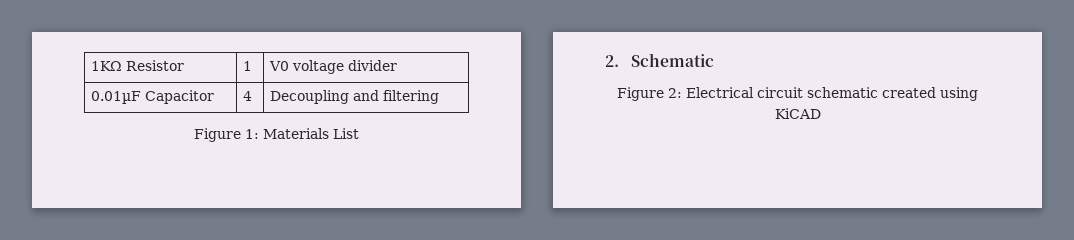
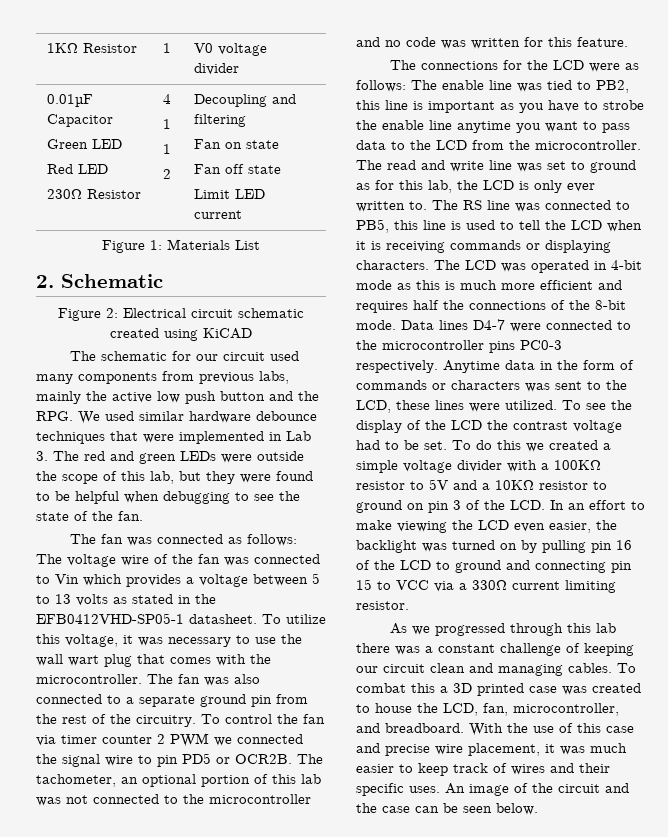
[243,91,253,101] [270,90,440,104] | 4 | Decoupling and filtering -> [47,139,123,149] [47,164,109,174] [47,189,142,199] [163,94,172,104] [163,119,172,129] [163,144,172,154] [163,169,172,179] [194,94,297,107] [194,114,247,127] [194,139,280,149] [194,164,282,174] [194,189,266,199] [194,210,243,219] // Green LED // Red LED // 230Ω Resistor | 4 // 1 // 1 // 2 | Decoupling and filtering // Fan on state // Fan off state // Limit LED current
(821, 113) none -> [69,351,299,361] [36,371,289,384] [36,391,319,404] [36,411,317,424] [36,431,311,444] [36,451,304,464] [36,471,313,484] [36,491,300,504] [36,511,143,521] [69,534,297,546] [36,554,320,567] [36,573,320,587] [36,594,216,606] [36,613,326,624] [36,634,302,647] [36,654,271,667] [36,674,260,686] [36,694,308,707] [36,714,325,727] [36,733,303,747] [36,753,323,767] [36,774,321,787] [36,794,311,806] [356,37,628,49] [389,60,639,72] [356,80,629,93] [356,100,644,113] [356,120,630,133] [356,140,641,150] [356,160,636,173] [356,180,595,193] [356,200,630,212] [356,219,642,233] [356,240,611,253] [356,260,642,273] [356,280,622,290] [356,300,626,313] [356,319,631,332] [356,340,562,353] [356,360,634,373] [356,380,627,392] [356,400,632,413] [356,420,622,433] [356,440,611,452] [356,460,601,473] [356,479,607,490] [356,500,645,513] [356,520,617,533] [356,540,632,553] [356,560,632,573] [356,579,616,593] [356,601,409,610] [389,623,616,636] [356,643,634,656] [356,663,636,676] [356,683,641,696] [356,703,619,716] [356,723,634,736] [356,743,627,756] [356,763,610,776] [356,783,629,796] [356,803,538,815] // The schematic for our circuit used many components from previous labs, mainly the active low push button and the RPG. We used similar hardware debounce techniques that were implemented in Lab 3. The red and green LEDs were outside the scope of this lab, but they were found to be helpful when debugging to see the state of the fan. // The fan was connected as follows: The voltage wire of the fan was connected to Vin which provides a voltage between 5 to 13 volts as stated in the EFB0412VHD-SP05-1 datasheet. To utilize this voltage, it was necessary to use the wall wart plug that comes with the microcontroller. The fan was also connected to a separate ground pin from the rest of the circuitry. To control the fan via timer counter 2 PWM we connected the signal wire to pin PD5 or OCR2B. The tachometer, an optional portion of this lab was not connected to the microcontroller and no code was written for this feature. // The connections for the LCD were as follows: The enable line was tied to PB2, this line is important as you have to strobe the enable line anytime you want to pass data to the LCD from the microcontroller. The read and write line was set to ground as for this lab, the LCD is only ever written to. The RS line was connected to PB5, this line is used to tell the LCD when it is receiving commands or displaying characters. The LCD was operated in 4-bit mode as this is much more efficient and requires half the connections of the 8-bit mode. Data lines D4-7 were connected to the microcontroller pins PC0-3 respectively. Anytime data in the form of commands or characters was sent to the LCD, these lines were utilized. To see the display of the LCD the contrast voltage had to be set. To do this we created a simple voltage divider with a 100KΩ resistor to 5V and a 10KΩ resistor to ground on pin 3 of the LCD. In an effort to make viewing the LCD even easier, the backlight was turned on by pulling pin 16 of the LCD to ground and connecting pin 15 to VCC via a 330Ω current limiting resistor. // As we progressed through this lab there was a constant challenge of keeping our circuit clean and managing cables. To combat this a 3D printed case was created to house the LCD, fan, microcontroller, and breadboard. With the use of this case and precise wire placement, it was much easier to keep track of wires and their specific uses. An image of the circuit and the case can be seen below.

